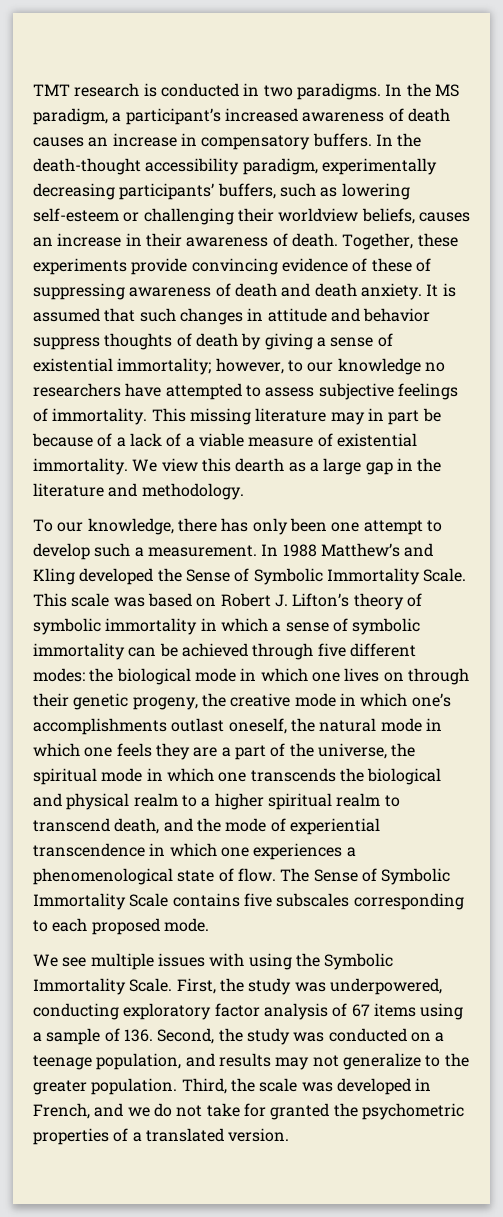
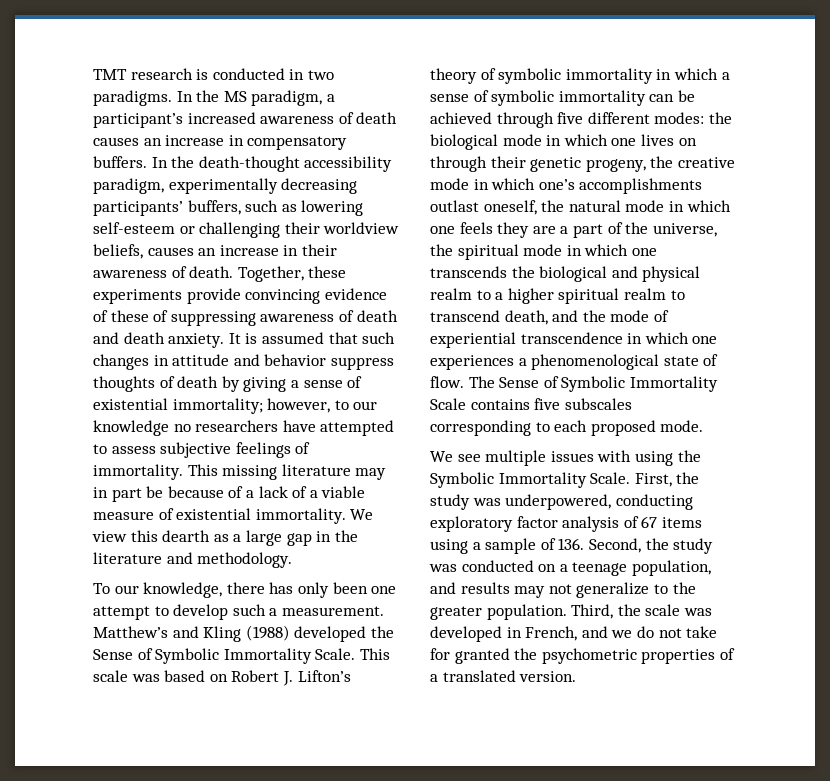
[261,544,317,557] In 1988 -> (384, 611) none
(75, 576) none -> [245,625,290,641] (1988)

